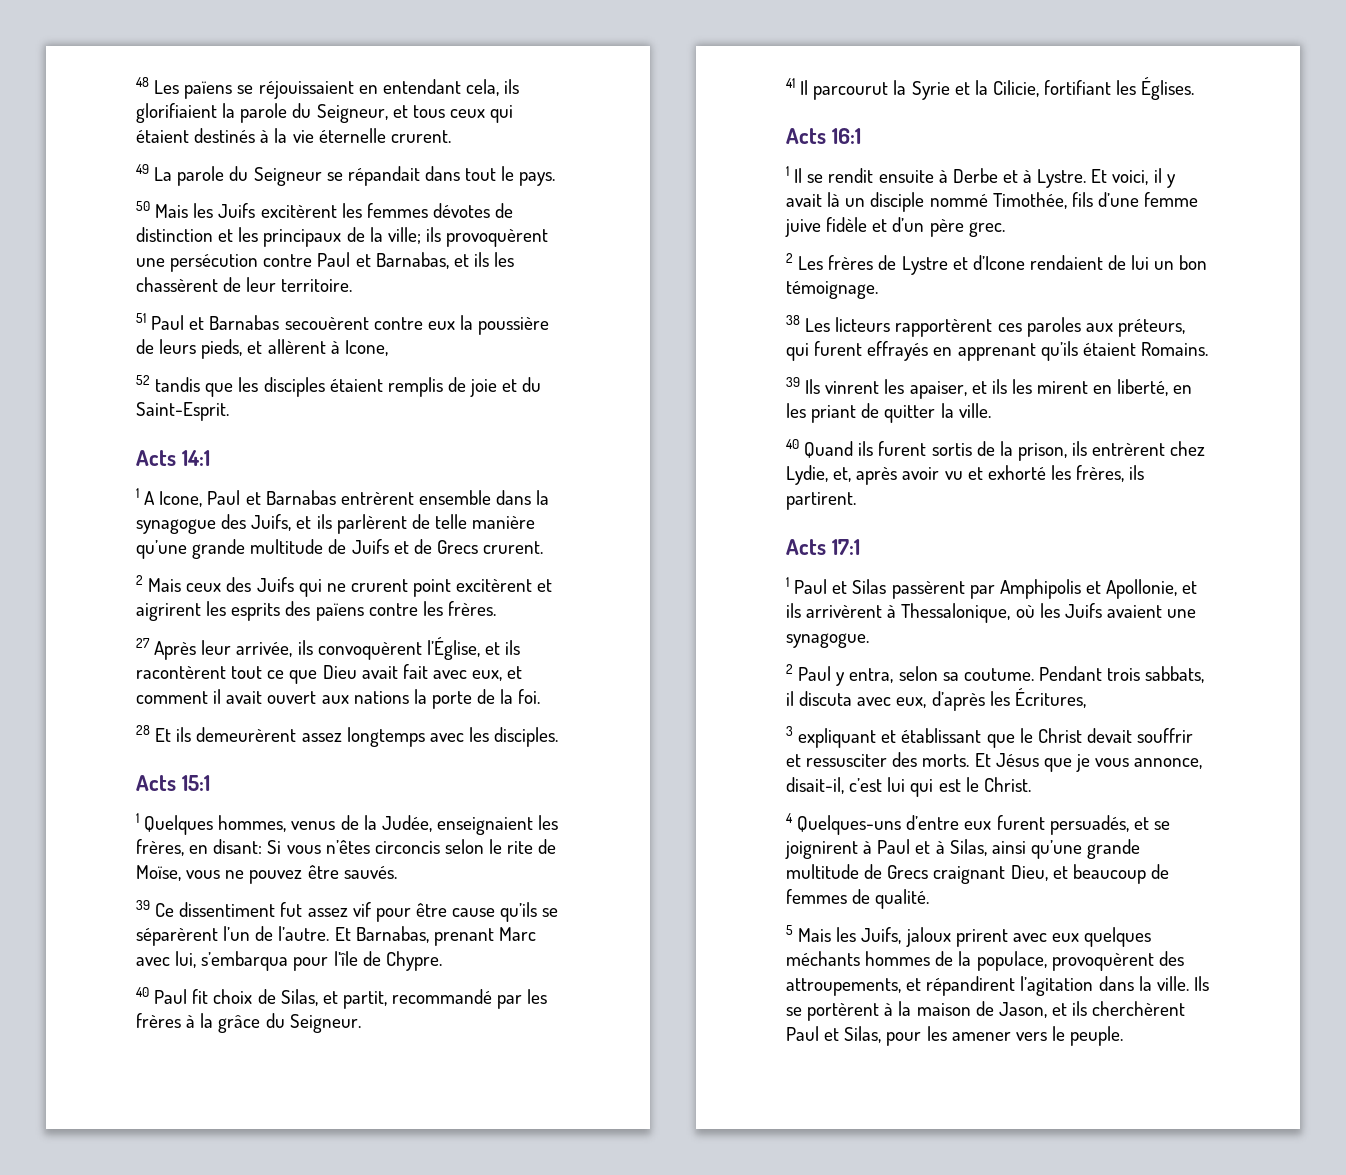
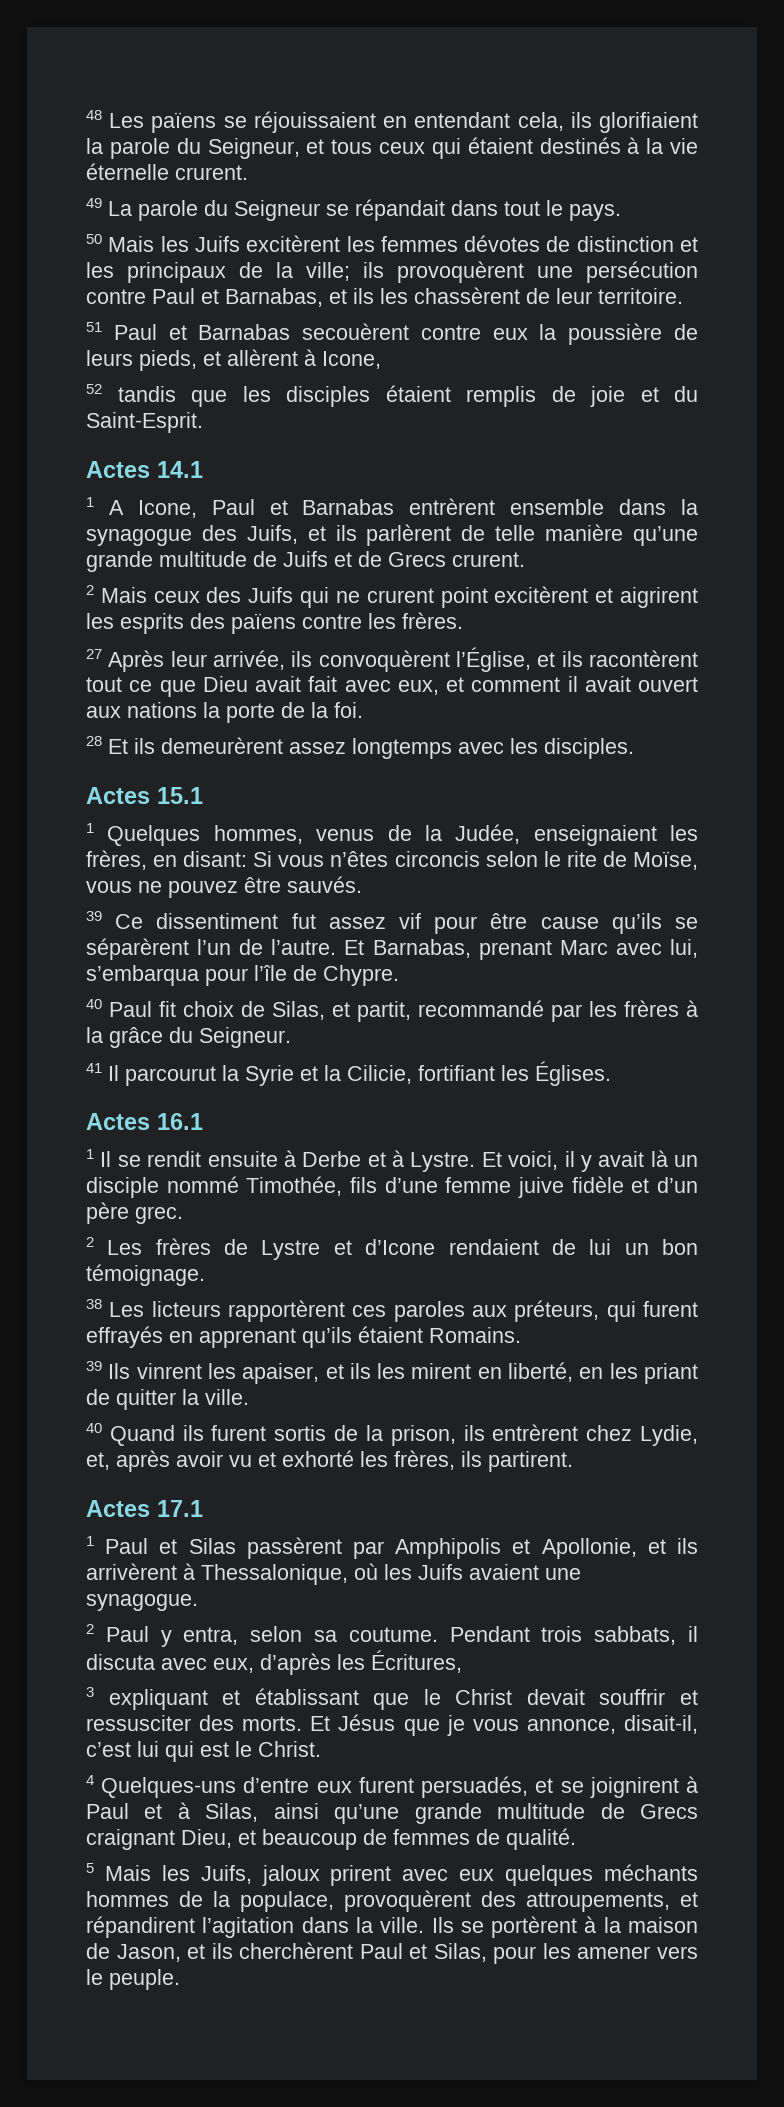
[136,450,210,466] Acts 14:1 -> [86,461,203,478] Actes 14.1
[136,775,210,791] Acts 15:1 -> [86,787,203,804] Actes 15.1
[786,128,861,144] Acts 16:1 -> [86,1113,203,1130] Actes 16.1
[786,539,860,555] Acts 17:1 -> [86,1500,203,1517] Actes 17.1

